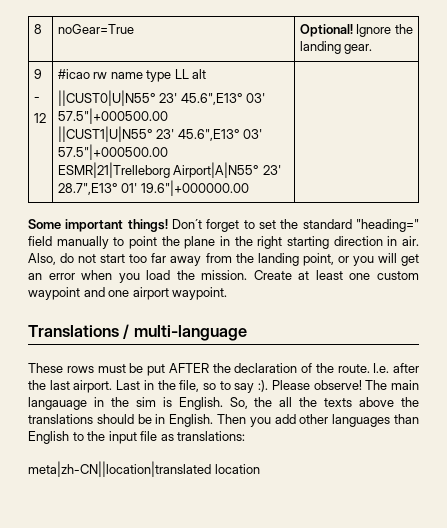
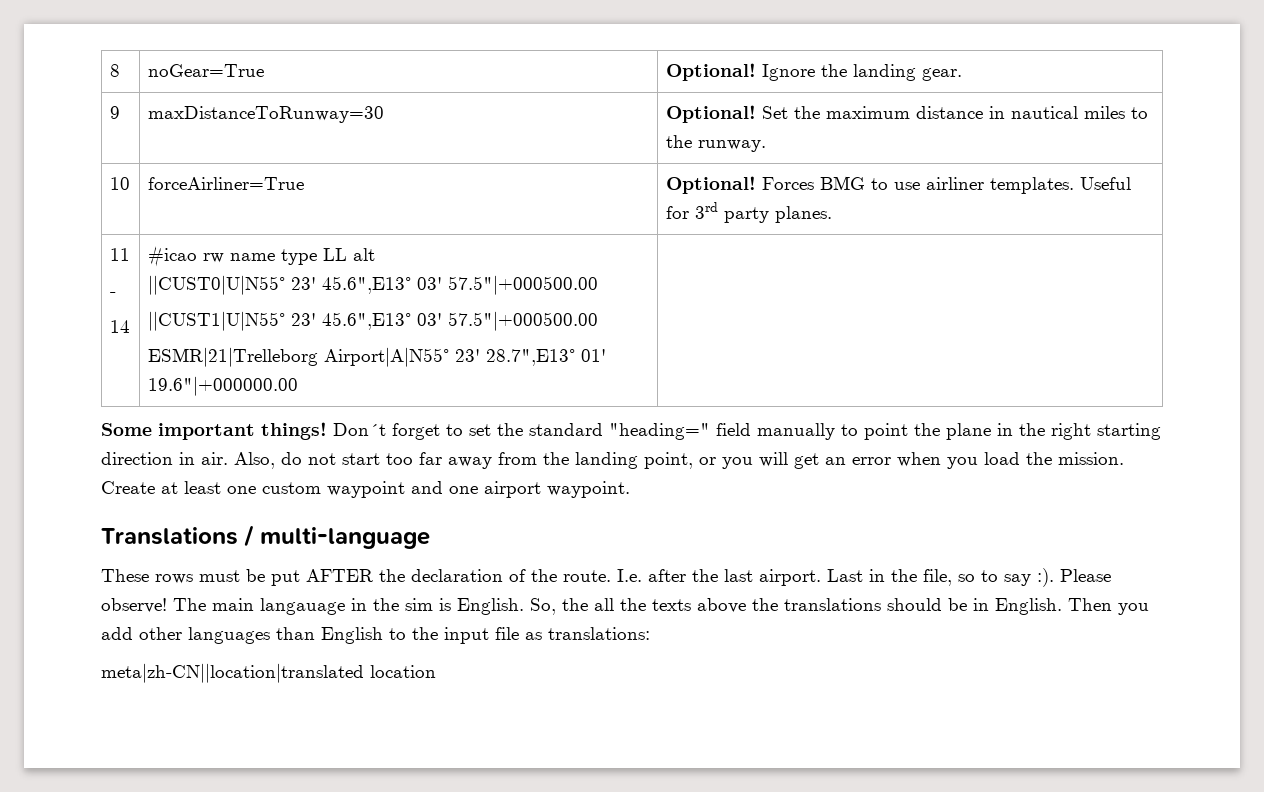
(42, 74) none -> [147,106,384,123] [665,105,1148,123] [665,135,766,152] [109,177,130,190] [147,177,304,190] [665,176,1131,194] [665,202,832,223] [109,248,130,261] | maxDistanceToRunway=30 | Optional! Set the maximum distance in nautical miles to the runway. // 10 | forceAirliner=True | Optional! Forces BMG to use airliner templates. Useful for 3rd party planes. // 11
[33,113,46,123] 12 -> [109,320,130,333] 14

